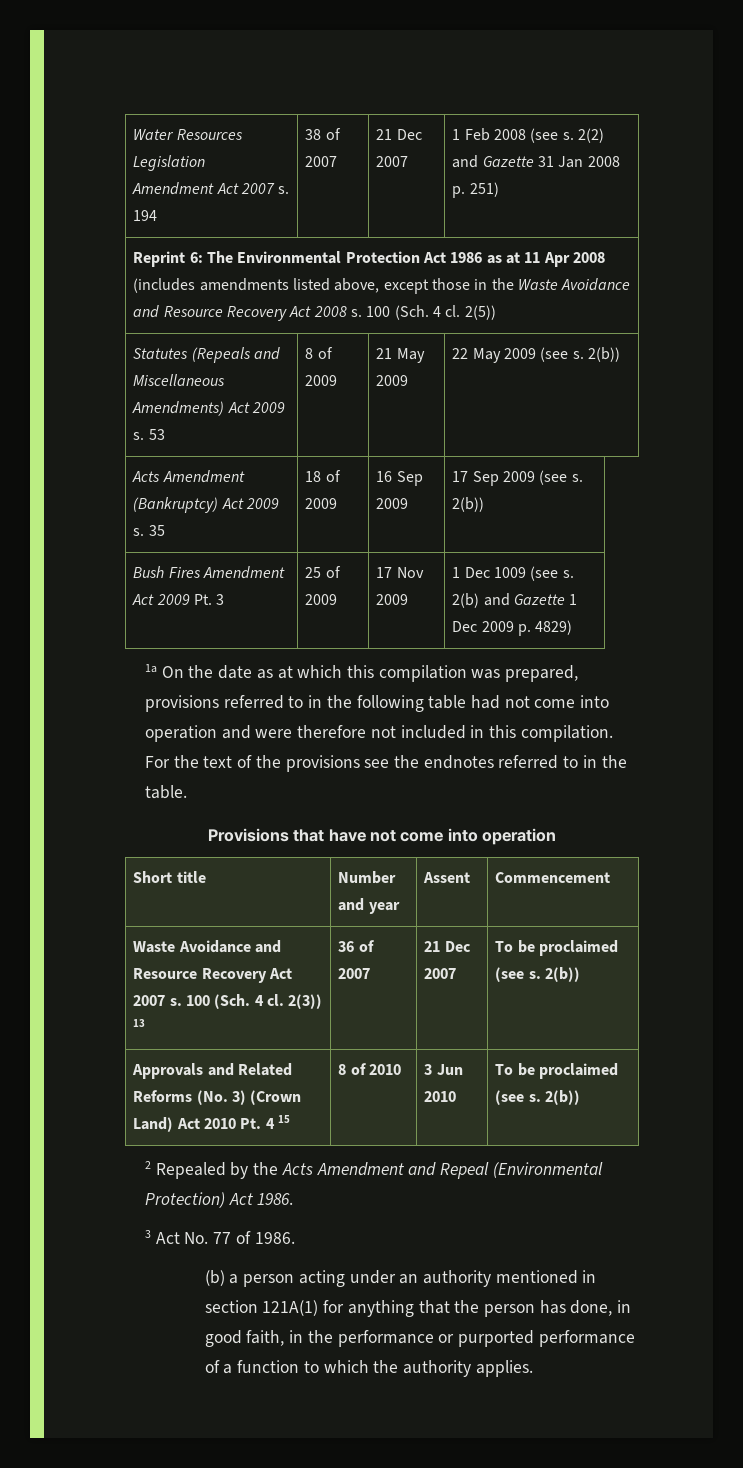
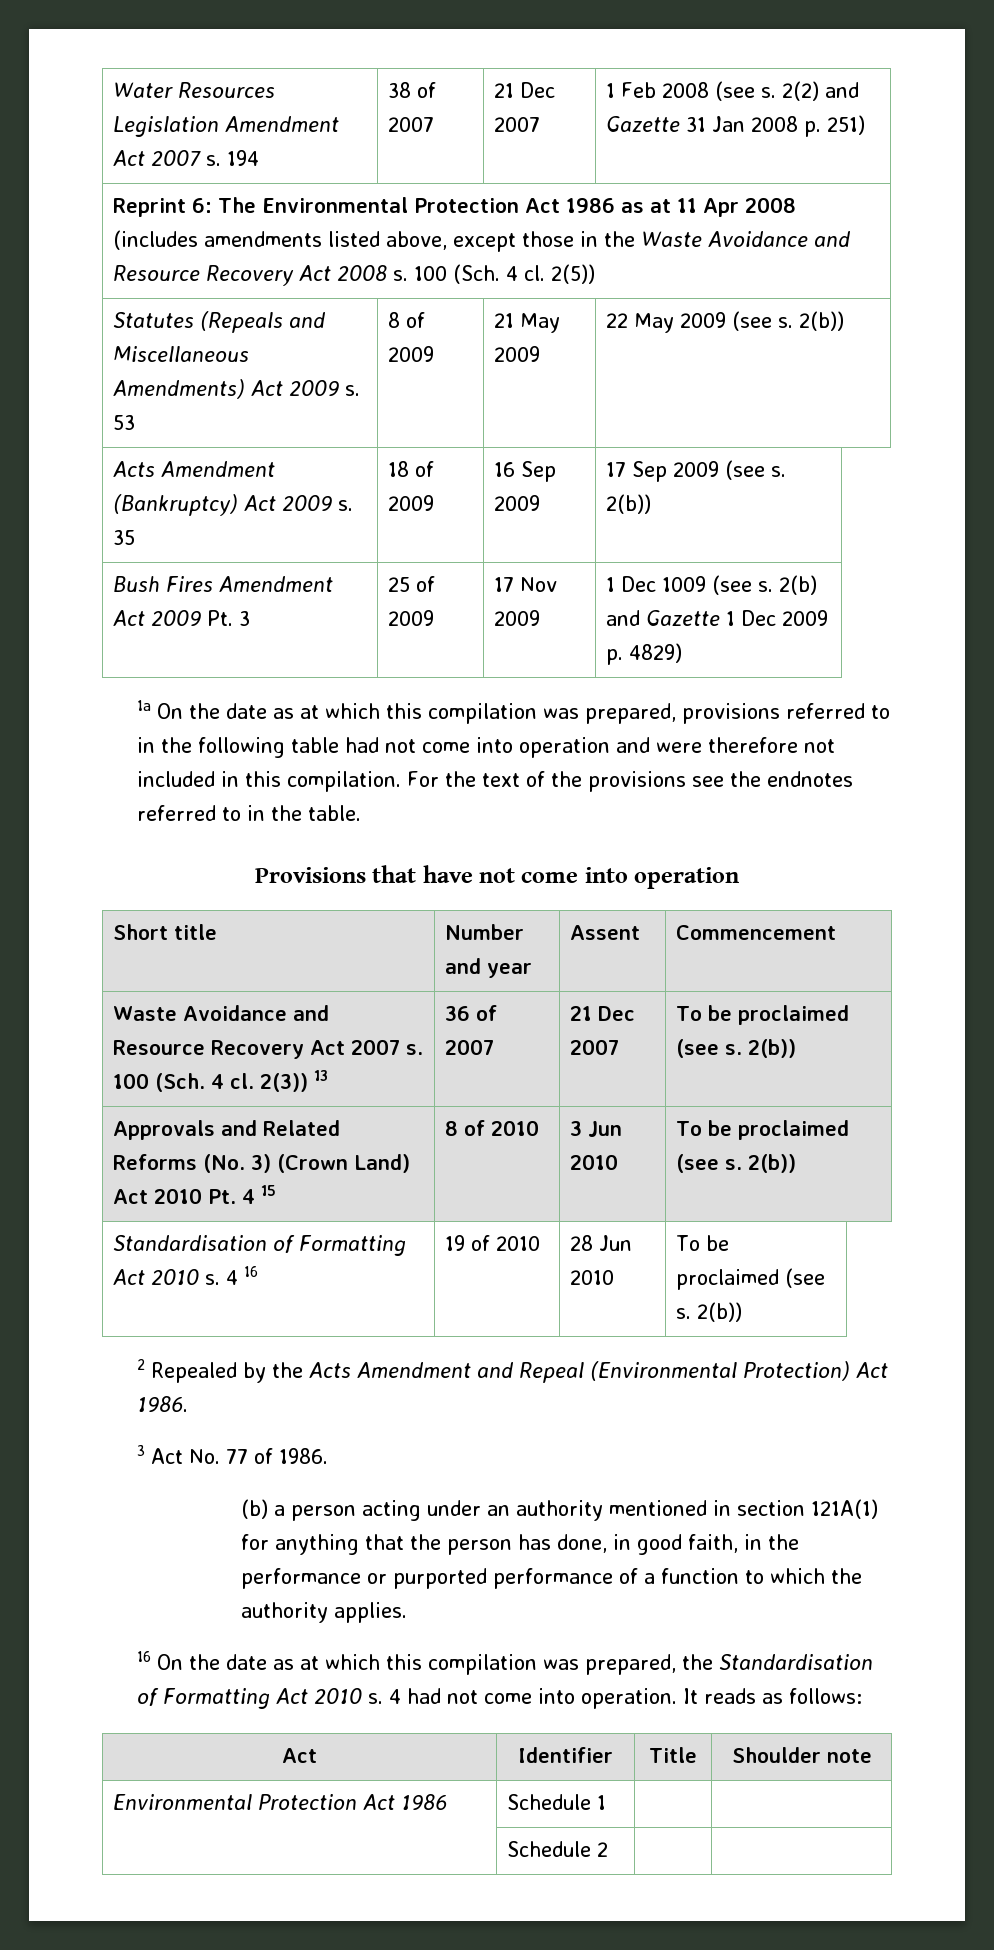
(581, 1097) none -> [112,1235,406,1256] [112,1266,258,1285] [444,1235,540,1251] [569,1235,632,1251] [569,1270,614,1285] [675,1235,729,1251] [675,1268,825,1290] [675,1302,742,1322] // Standardisation of Formatting Act 2010 s. 4 16 | 19 of 2010 | 28 Jun 2010 | To be proclaimed (see s. 2(b))
(533, 1368) none -> [136,1651,873,1675] [136,1688,862,1709] [282,1748,317,1763] [518,1747,613,1763] [649,1747,698,1763] [731,1747,872,1763] [112,1794,447,1810] [506,1794,606,1810] [506,1841,608,1857] // 16 On the date as at which this compilation was prepared, the Standardisation of Formatting Act 2010 s. 4 had not come into operation. It reads as follows: // Act | Identifier | Title | Shoulder note // Environmental Protection Act 1986 | Schedule 1 | | // | Schedule 2 | |

